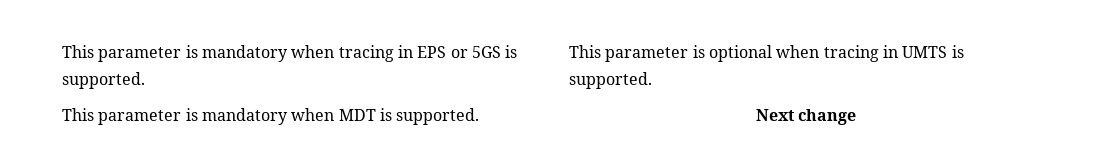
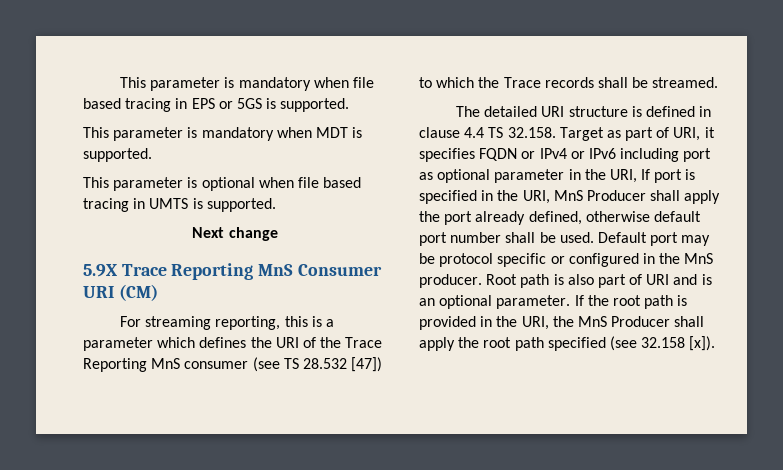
[62,45,335,62] This parameter is mandatory when -> [119,77,374,91] [83,98,121,109] This parameter is mandatory when file based
(820, 51) none -> [297,177,362,188] file based
(857, 117) none -> [83,263,382,280] [83,284,158,301] [119,316,334,330] [83,337,383,351] [83,357,383,372] [419,77,719,88] [455,106,712,117] [419,127,715,141] [419,148,712,162] [419,169,696,183] [419,190,721,204] [419,211,701,225] [419,232,711,246] [419,253,714,267] [419,274,712,288] [419,295,688,309] [419,316,705,330] [419,336,716,351] // 5.9X Trace Reporting MnS Consumer URI (CM) // For streaming reporting, this is a parameter which defines the URI of the Trace Reporting MnS consumer (see TS 28.532 [47]) to which the Trace records shall be streamed. // The detailed URI structure is defined in clause 4.4 TS 32.158. Target as part of URI, it specifies FQDN or IPv4 or IPv6 including port as optional parameter in the URI, If port is specified in the URI, MnS Producer shall apply the port already defined, otherwise default port number shall be used. Default port may be protocol specific or configured in the MnS producer. Root path is also part of URI and is an optional parameter. If the root path is provided in the URI, the MnS Producer shall apply the root path specified (see 32.158 [x]).

